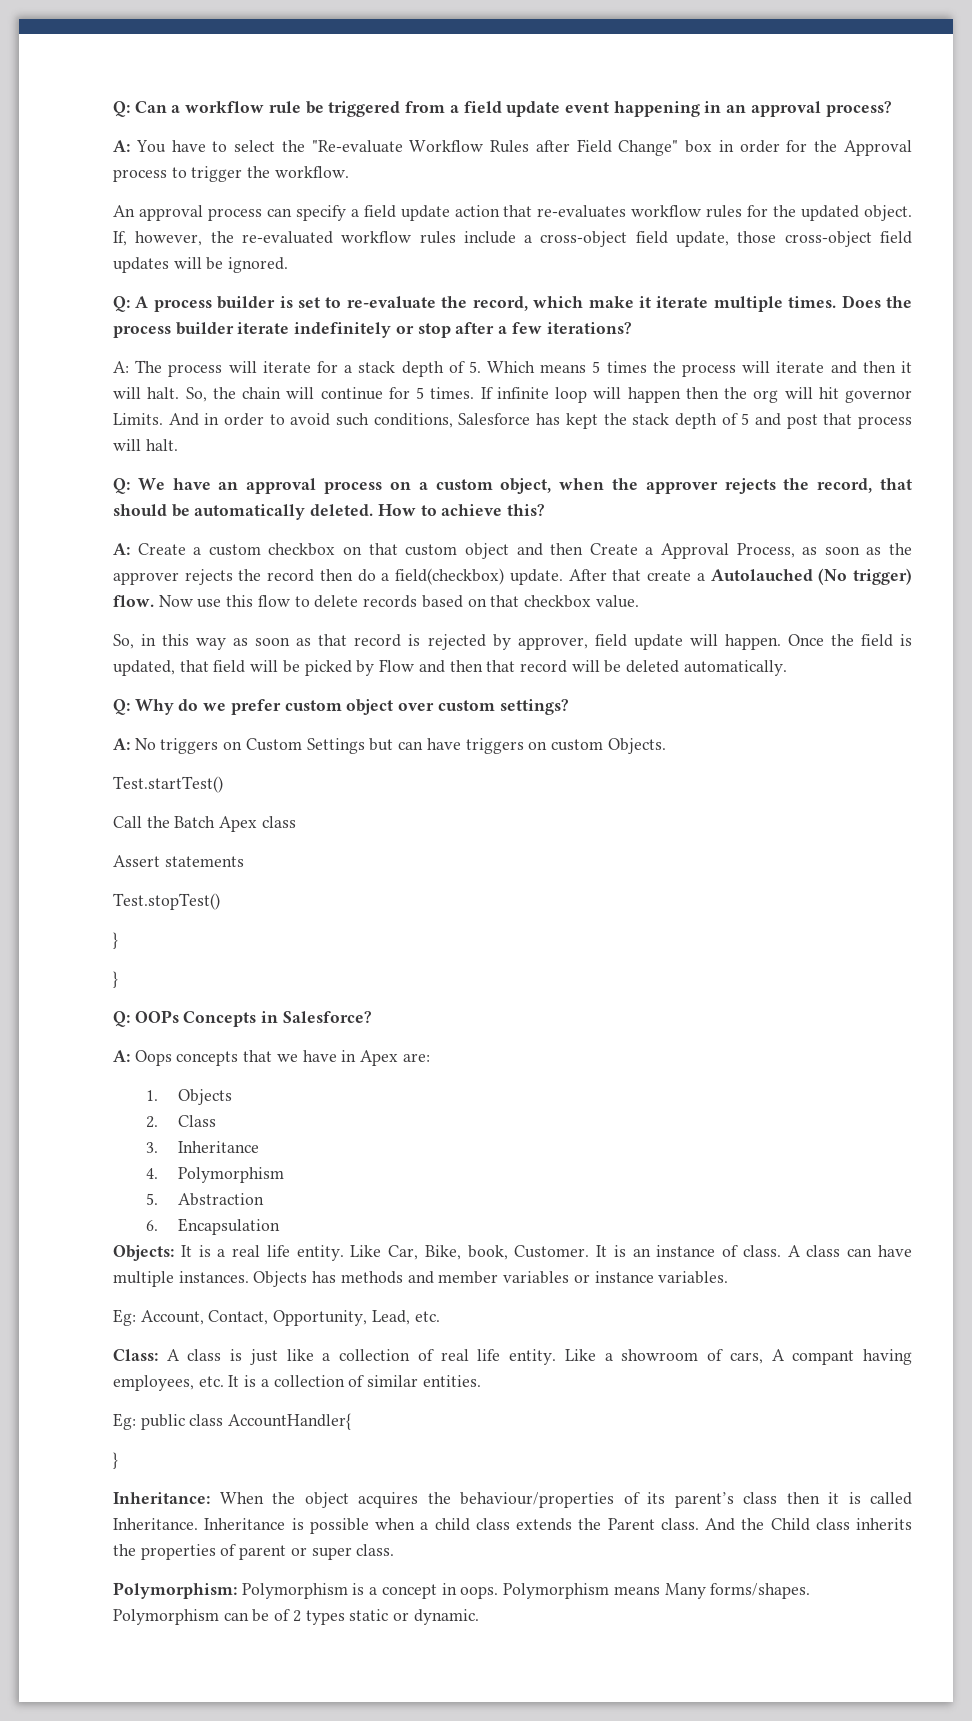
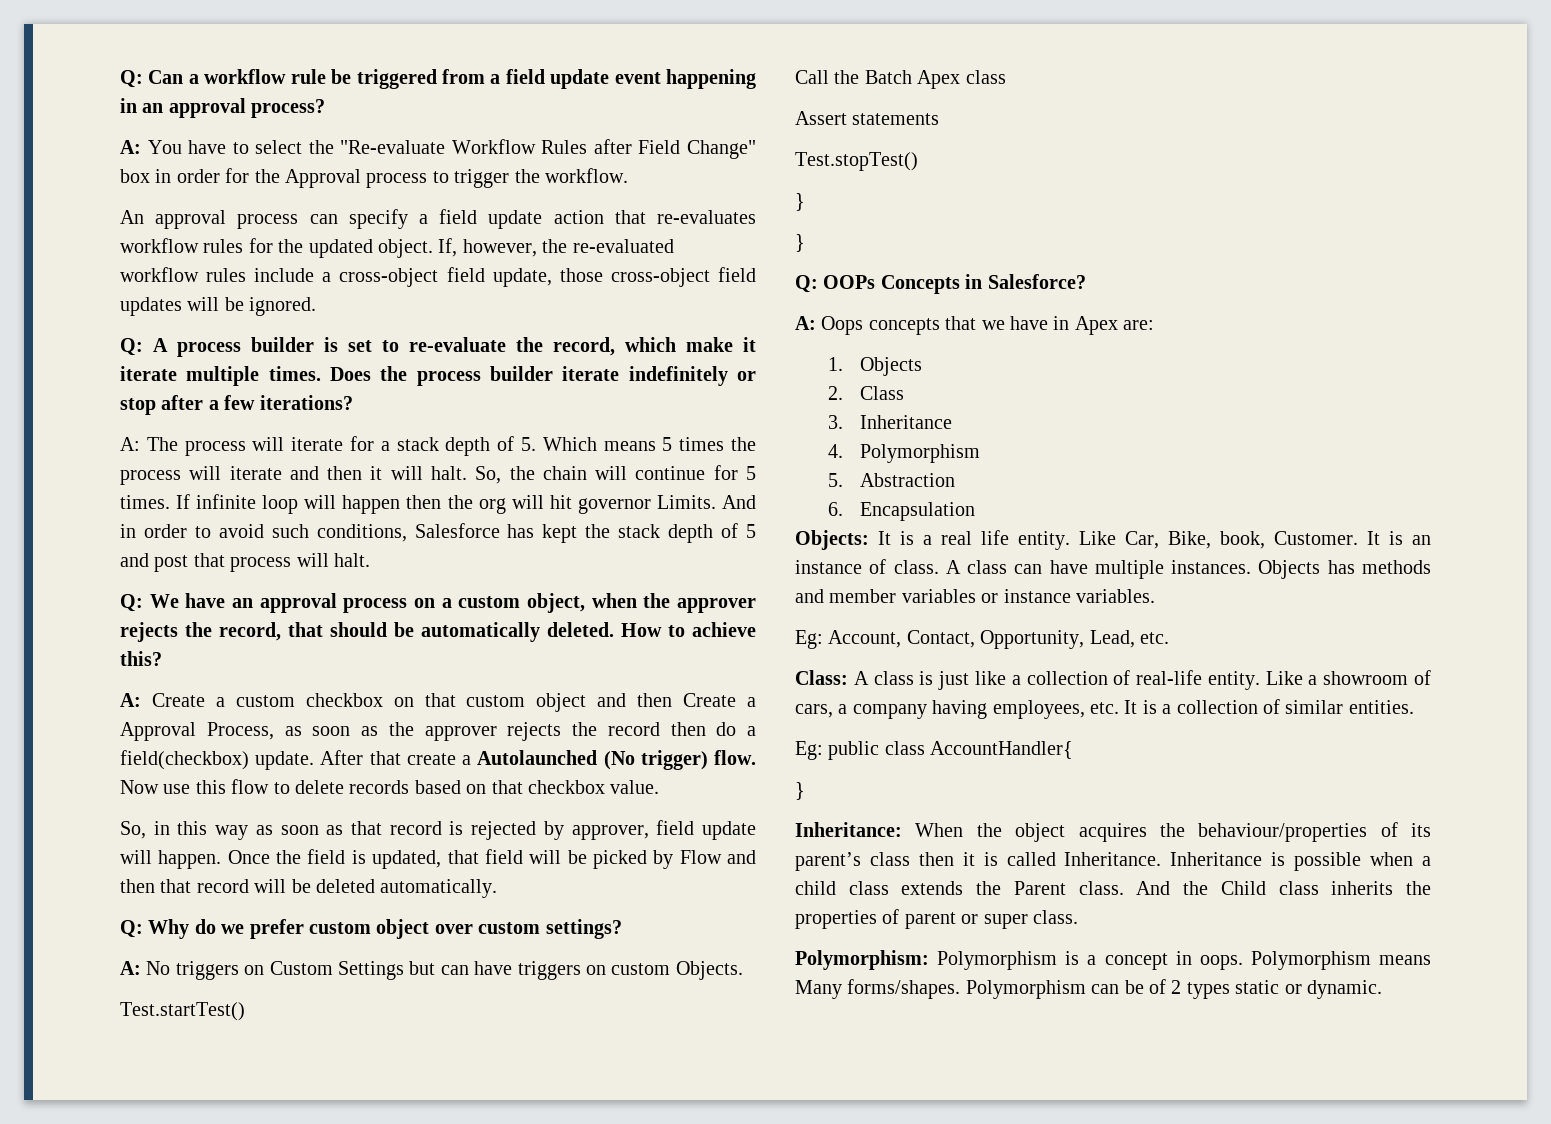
[710,569,813,581] Autolauched -> [477,750,598,765] Autolaunched
[440,1349,501,1361] real life -> [1136,670,1203,685] real-life
[771,1349,855,1365] A compant -> [838,704,927,719] a company

